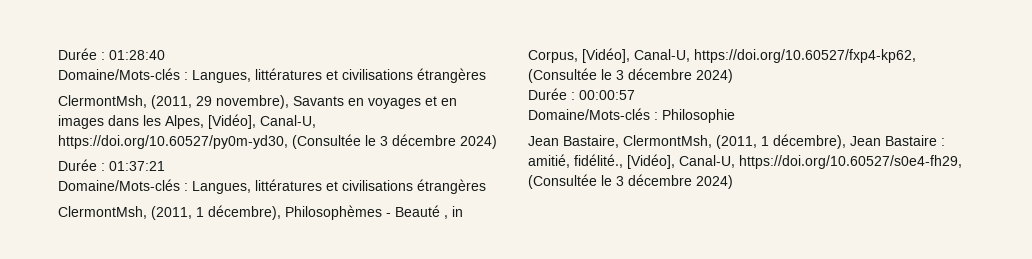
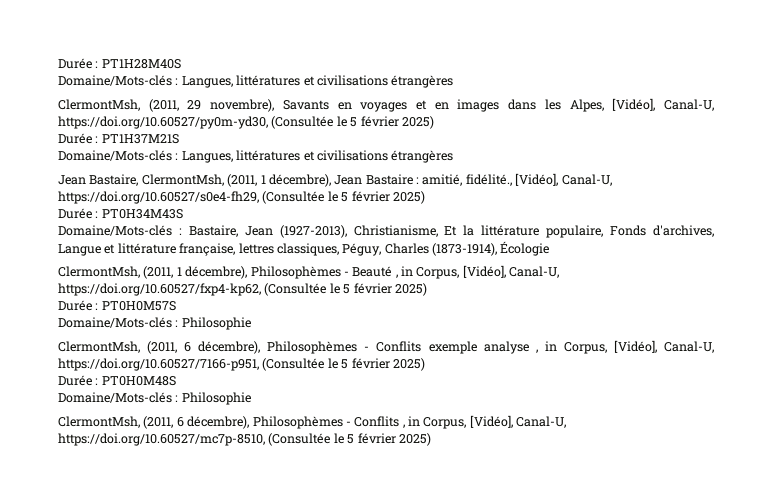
[58,48,165,60] Durée : 01:28:40 -> [58,58,181,69] Durée : PT1H28M40S
[380,134,497,149] [58,159,165,171] [58,179,486,194] [58,205,463,220] [528,48,916,63] [528,68,733,83] [528,88,635,100] [528,108,735,123] 3 décembre 2024) // Durée : 01:37:21 // Domaine/Mots-clés : Langues, littératures et civilisations étrangères // ClermontMsh, (2011, 1 décembre), Philosophèmes - Beauté , in Corpus, [Vidéo], Canal-U, https://doi.org/10.60527/fxp4-kp62, (Consultée le 3 décembre 2024) // Durée : 00:00:57 // Domaine/Mots-clés : Philosophie -> [350,116,434,129] [58,133,179,144] [58,150,454,163] 5 février 2025) // Durée : PT1H37M21S // Domaine/Mots-clés : Langues, littératures et civilisations étrangères
[616,174,733,189] 3 décembre 2024) -> [341,191,425,204] [58,208,183,219] [58,225,714,238] [58,241,550,256] [58,265,560,279] [58,283,427,296] [58,300,176,311] [58,317,251,330] [58,340,715,354] [58,358,425,371] [58,375,176,386] [58,392,251,405] [58,415,567,429] [58,433,431,446] 5 février 2025) // Durée : PT0H34M43S // Domaine/Mots-clés : Bastaire, Jean (1927-2013), Christianisme, Et la littérature populaire, Fonds d'archives, Langue et littérature française, lettres classiques, Péguy, Charles (1873-1914), Écologie // ClermontMsh, (2011, 1 décembre), Philosophèmes - Beauté , in Corpus, [Vidéo], Canal-U, https://doi.org/10.60527/fxp4-kp62, (Consultée le 5 février 2025) // Durée : PT0H0M57S // Domaine/Mots-clés : Philosophie // ClermontMsh, (2011, 6 décembre), Philosophèmes - Conflits exemple analyse , in Corpus, [Vidéo], Canal-U, https://doi.org/10.60527/7166-p951, (Consultée le 5 février 2025) // Durée : PT0H0M48S // Domaine/Mots-clés : Philosophie // ClermontMsh, (2011, 6 décembre), Philosophèmes - Conflits , in Corpus, [Vidéo], Canal-U, https://doi.org/10.60527/mc7p-8510, (Consultée le 5 février 2025)

